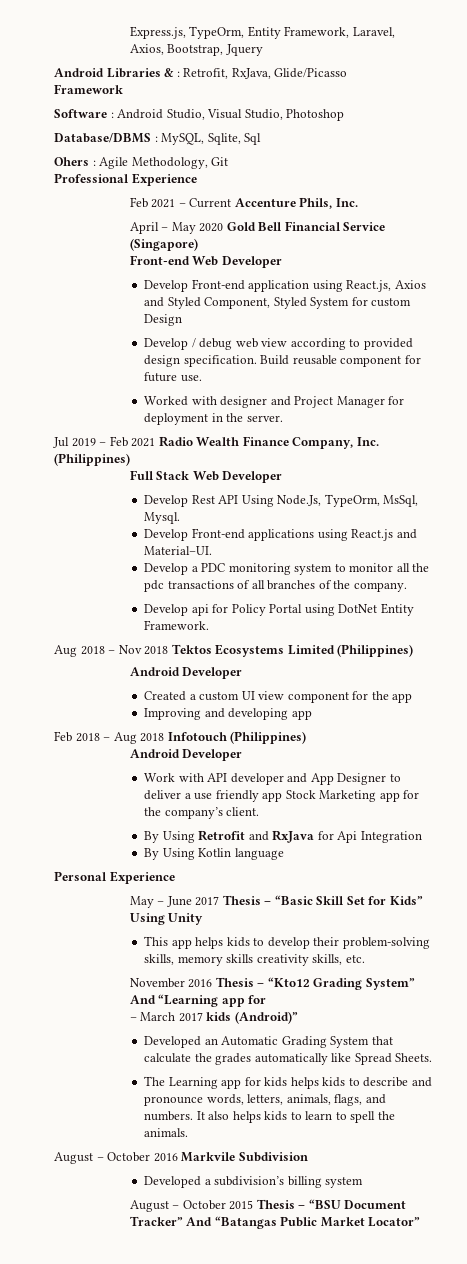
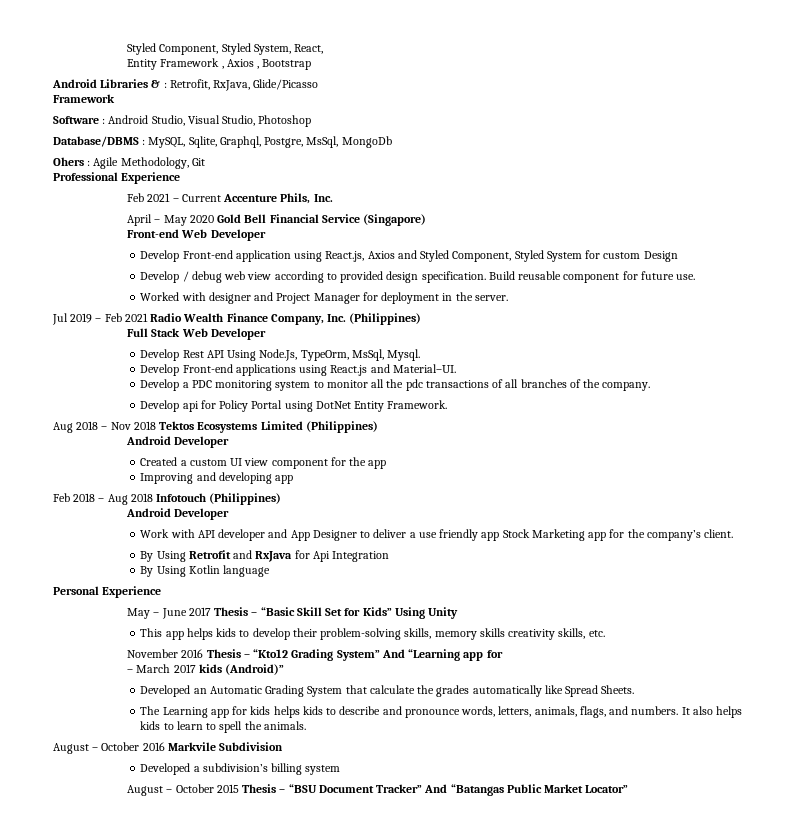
[129,26,395,39] [129,44,263,56] Express.js, TypeOrm, Entity Framework, Laravel, // Axios, Bootstrap, Jquery -> [127,43,324,55] [127,58,312,70] Styled Component, Styled System, React, // Entity Framework , Axios , Bootstrap
[244,133,262,145] Sql -> [219,136,392,148] Graphql, Postgre, MsSql, MongoDb

